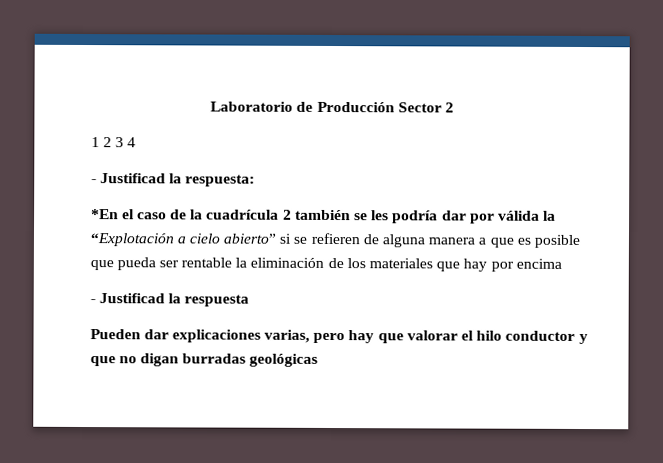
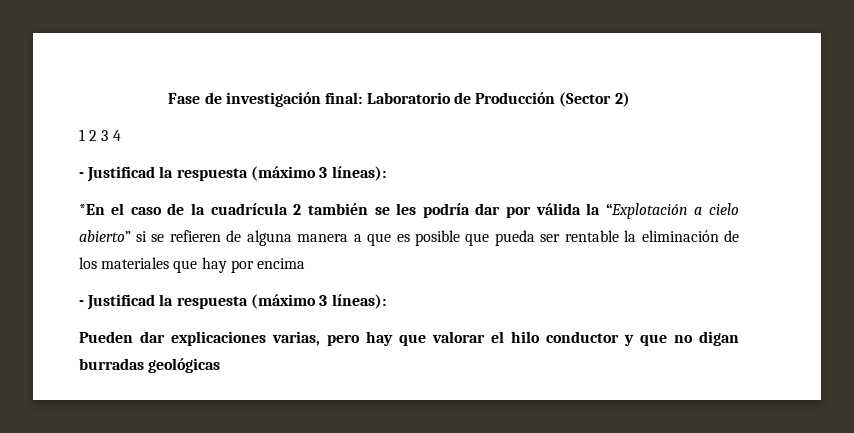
(210, 106) none -> [168,92,363,107] Fase de investigación final:
[397,102,454,113] Sector 2 -> [559,92,630,107] (Sector 2)
[185,174,256,187] respuesta: -> [176,166,386,181] respuesta (máximo 3 líneas):
(250, 300) none -> [250,294,386,309] (máximo 3 líneas):

